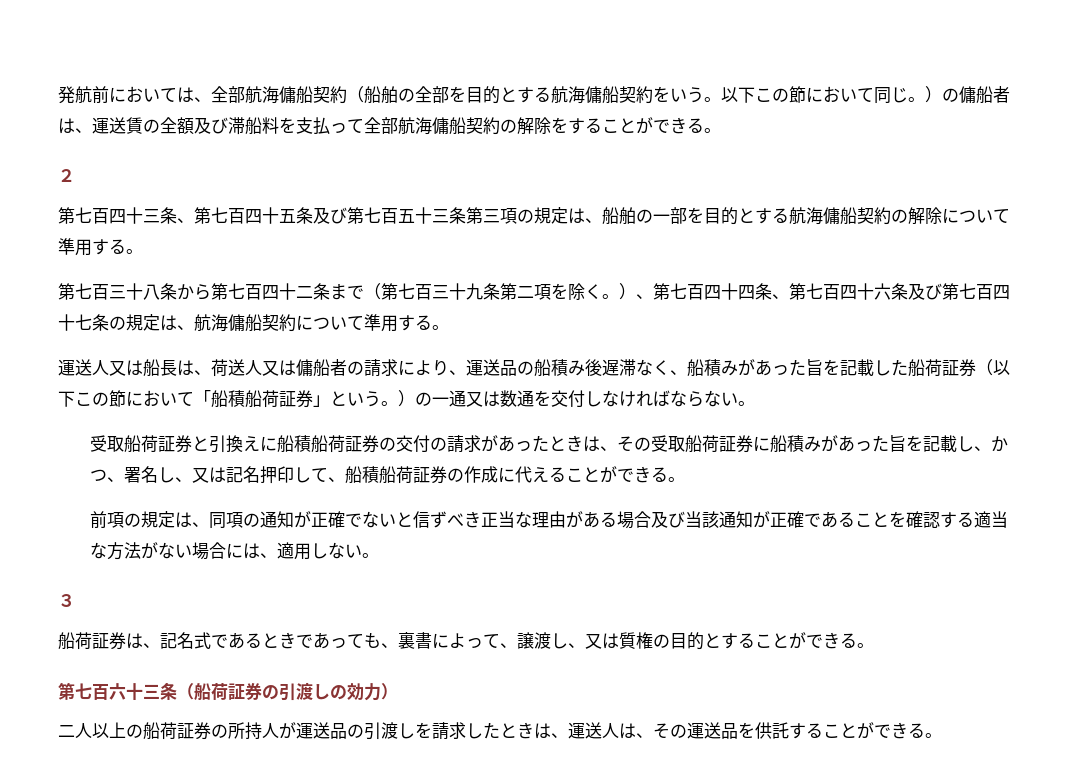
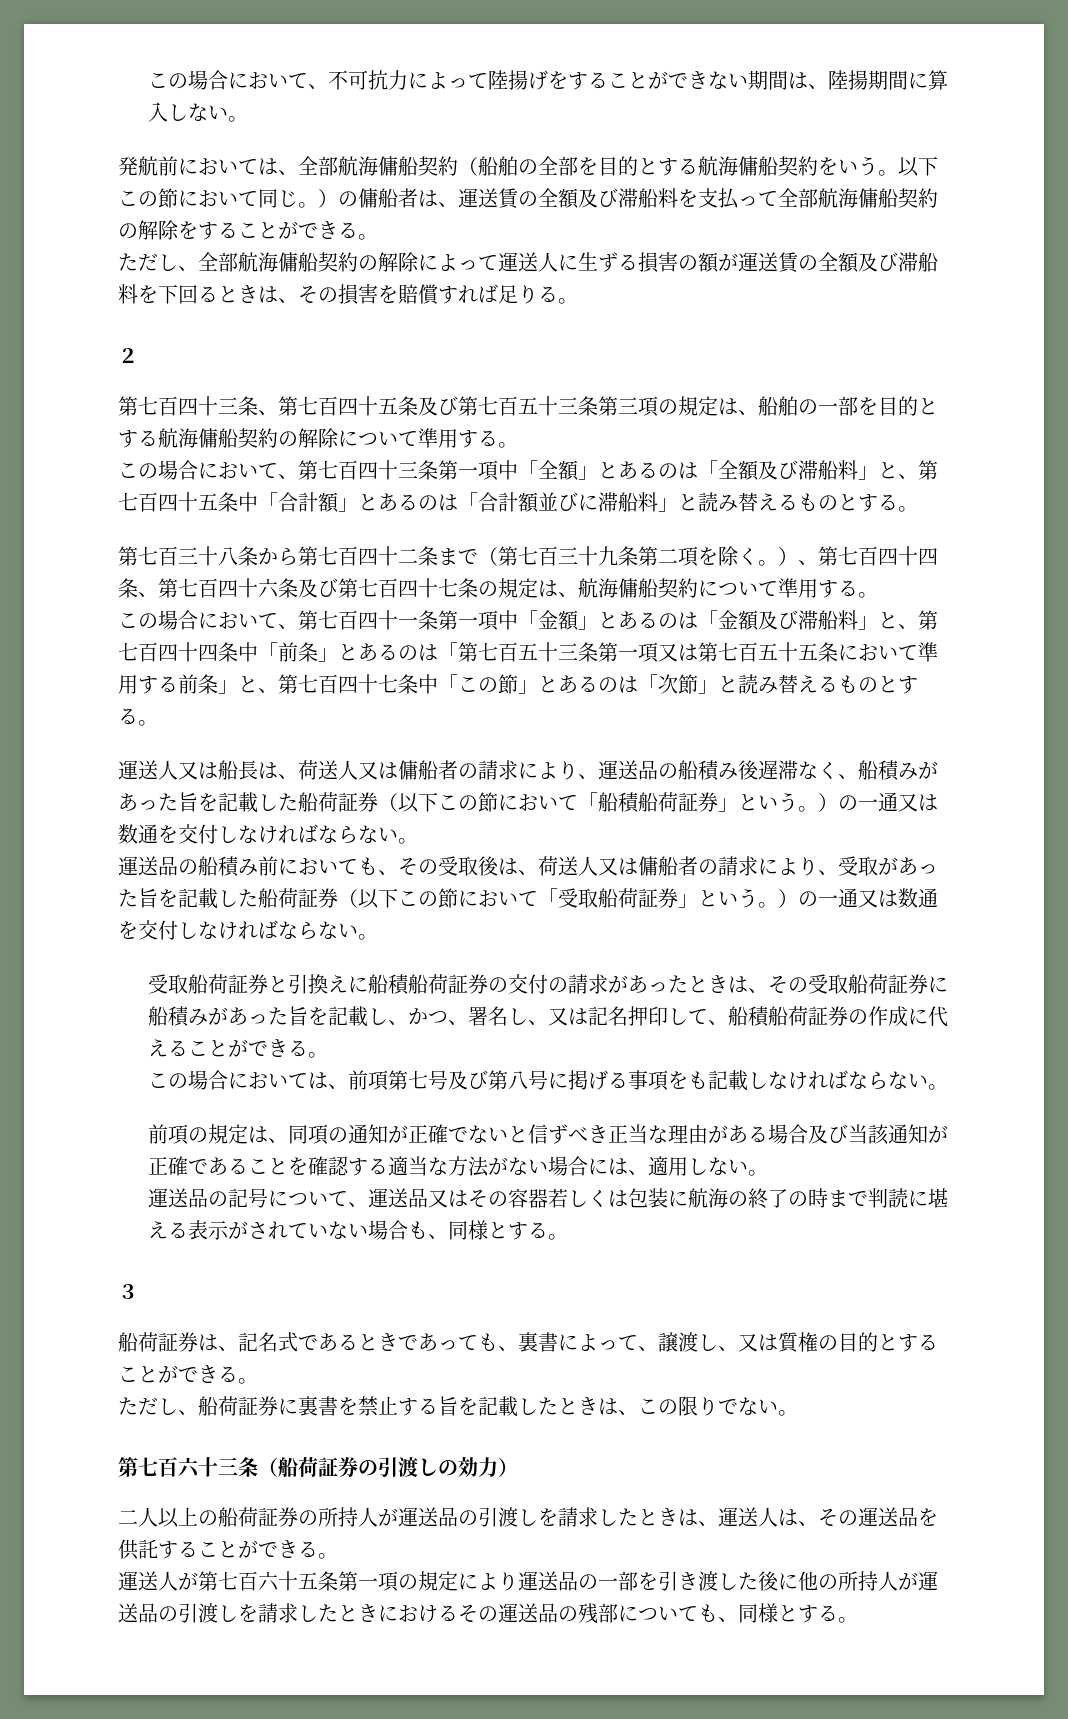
(58, 95) none -> [148,70,949,90] [148,102,249,122] この場合において、不可抗力によって陸揚げをすることができない期間は、陸揚期間に算入しない。 //
(721, 130) none -> [118,252,938,273] [118,284,578,305] // ただし、全部航海傭船契約の解除によって運送人に生ずる損害の額が運送賃の全額及び滞船料を下回るときは、その損害を賠償すれば足りる。
(143, 251) none -> [118,460,938,481] [118,492,918,513] // この場合において、第七百四十三条第一項中「全額」とあるのは「全額及び滞船料」と、第七百四十五条中「合計額」とあるのは「合計額並びに滞船料」と読み替えるものとする。
(449, 327) none -> [118,610,938,631] [118,642,938,663] [118,674,918,694] [118,708,158,726] // この場合において、第七百四十一条第一項中「金額」とあるのは「金額及び滞船料」と、第七百四十四条中「前条」とあるのは「第七百五十三条第一項又は第七百五十五条において準用する前条」と、第七百四十七条中「この節」とあるのは「次節」と読み替えるものとする。
(755, 403) none -> [118,856,938,877] [118,888,938,909] [118,920,378,940] // 運送品の船積み前においても、その受取後は、荷送人又は傭船者の請求により、受取があった旨を記載した船荷証券（以下この節において「受取船荷証券」という。）の一通又は数通を交付しなければならない。
(685, 479) none -> [148,1070,949,1091] // この場合においては、前項第七号及び第八号に掲げる事項をも記載しなければならない。
(379, 555) none -> [148,1188,949,1209] [148,1220,569,1240] // 運送品の記号について、運送品又はその容器若しくは包装に航海の終了の時まで判読に堪える表示がされていない場合も、同様とする。
(874, 645) none -> [118,1396,798,1417] // ただし、船荷証券に裏書を禁止する旨を記載したときは、この限りでない。
(942, 735) none -> [118,1571,938,1592] [118,1603,858,1624] // 運送人が第七百六十五条第一項の規定により運送品の一部を引き渡した後に他の所持人が運送品の引渡しを請求したときにおけるその運送品の残部についても、同様とする。

